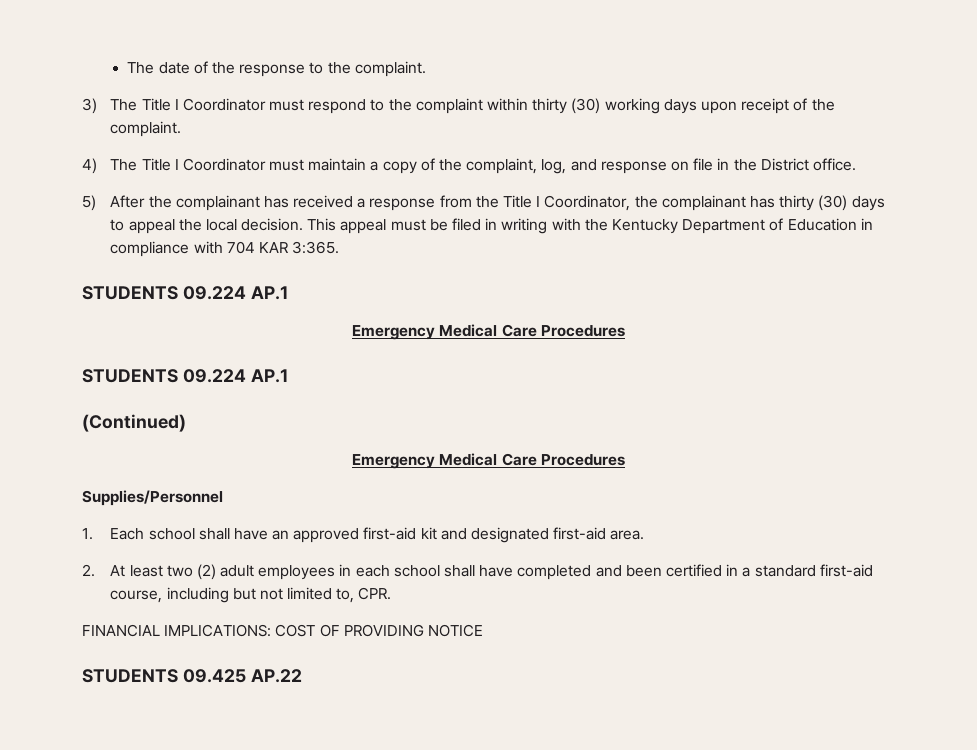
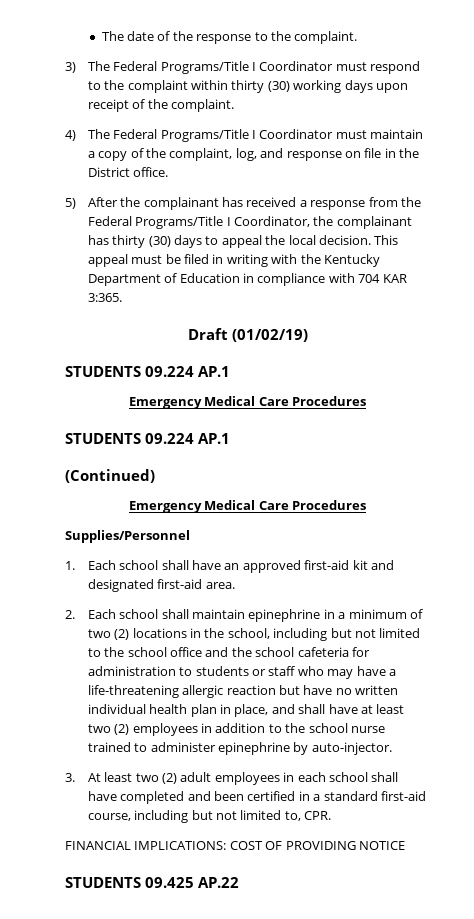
[141,98,171,111] Title -> [113,61,249,74] Federal Programs/Title
[141,158,171,171] Title -> [113,129,249,142] Federal Programs/Title
[503,195,533,208] Title -> [87,216,224,229] Federal Programs/Title
(340, 247) none -> [187,328,308,342] // Draft (01/02/19)
(95, 570) none -> [87,609,423,622] [87,628,421,641] [87,647,370,657] [87,666,396,679] [87,685,399,698] [87,704,405,717] [87,723,385,736] [87,742,392,755] [65,773,75,782] Each school shall maintain epinephrine in a minimum of two (2) locations in the school, including but not limited to the school office and the school cafeteria for administration to students or staff who may have a life-threatening allergic reaction but have no written individual health plan in place, and shall have at least two (2) employees in addition to the school nurse trained to administer epinephrine by auto-injector. // 3.

